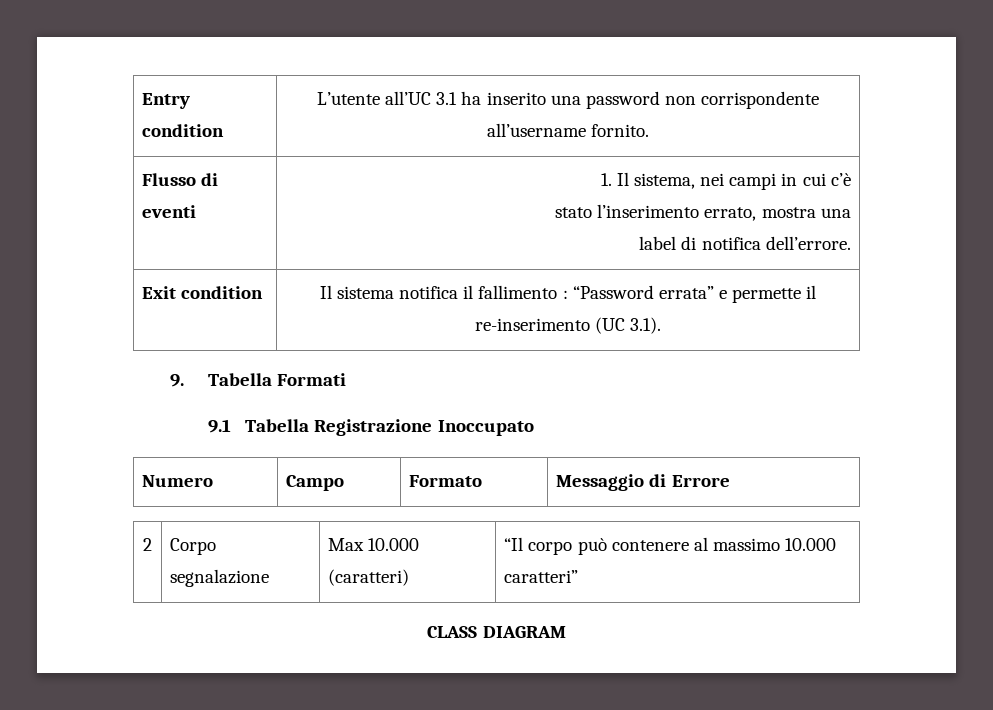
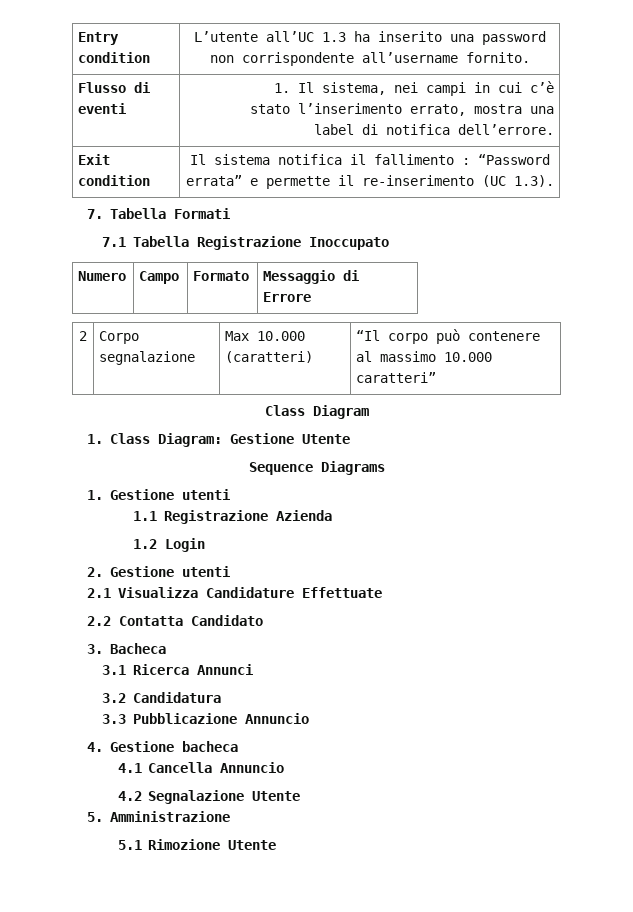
[436,92,458,105] 3.1 -> [321,32,346,42] 1.3
[630,317,662,334] [170,374,185,387] 3.1). // 9. -> [513,175,554,187] [87,209,104,219] 1.3). // 7.
[207,419,231,433] 9.1 -> [102,237,127,247] 7.1
[427,626,566,638] CLASS DIAGRAM -> [264,405,369,419] [87,433,350,447] [248,461,385,475] [87,489,230,500] [132,510,332,524] [132,538,205,552] [87,566,230,577] [87,587,382,598] [87,615,264,626] [87,643,166,654] [102,664,254,675] [102,692,222,703] [102,713,310,724] [87,741,238,752] [117,762,285,773] [117,790,301,804] [87,811,230,822] [117,839,277,850] Class Diagram // 1. Class Diagram: Gestione Utente // Sequence Diagrams // 1. Gestione utenti // 1.1 Registrazione Azienda // 1.2 Login // 2. Gestione utenti // 2.1 Visualizza Candidature Effettuate // 2.2 Contatta Candidato // 3. Bacheca // 3.1 Ricerca Annunci // 3.2 Candidatura // 3.3 Pubblicazione Annuncio // 4. Gestione bacheca // 4.1 Cancella Annuncio // 4.2 Segnalazione Utente // 5. Amministrazione // 5.1 Rimozione Utente

